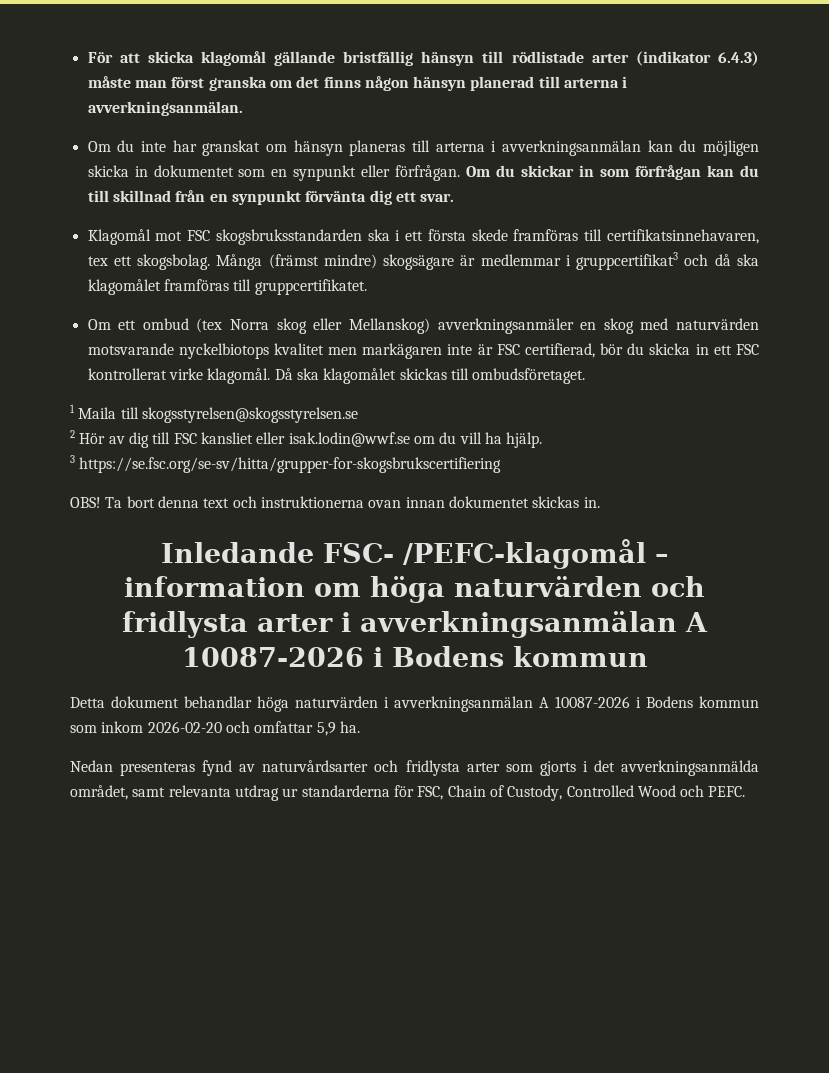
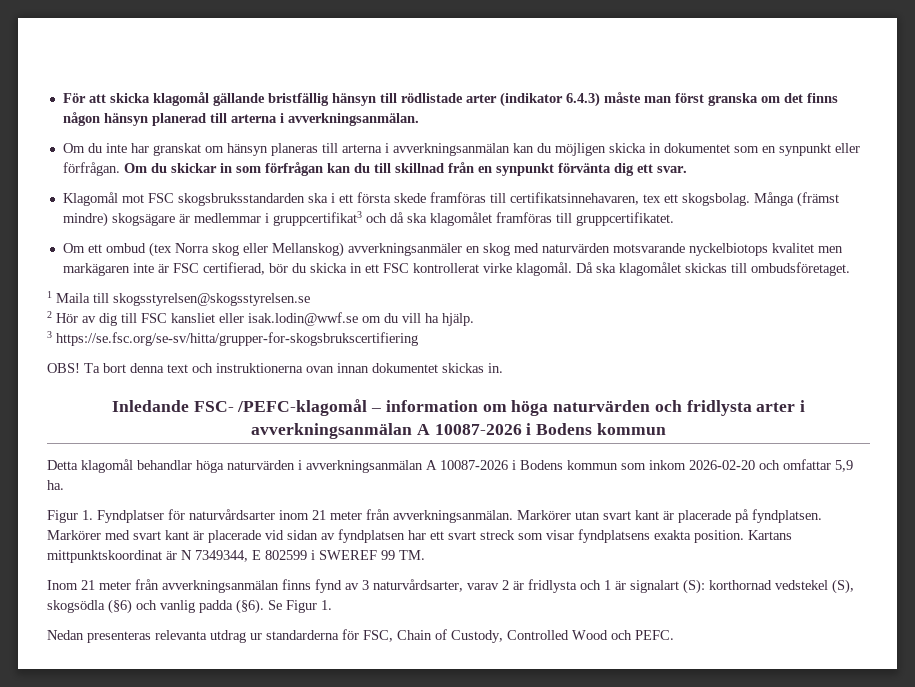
[111,696,179,708] dokument -> [81,459,133,473] klagomål
[70,760,759,776] [70,785,166,800] Nedan presenteras fynd av naturvårdsarter och fridlysta arter som gjorts i det avverkningsanmälda området, samt -> [47,509,822,523] [47,529,792,543] [47,550,425,563] [47,579,854,594] [47,599,332,614] [47,630,151,643] Figur 1. Fyndplatser för naturvårdsarter inom 21 meter från avverkningsanmälan. Markörer utan svart kant är placerade på fyndplatsen. Markörer med svart kant är placerade vid sidan av fyndplatsen har ett svart streck som visar fyndplatsens exakta position. Kartans mittpunktskoordinat är N 7349344, E 802599 i SWEREF 99 TM. // Inom 21 meter från avverkningsanmälan finns fynd av 3 naturvårdsarter, varav 2 är fridlysta och 1 är signalart (S): korthornad vedstekel (S), skogsödla (§6) och vanlig padda (§6). Se Figur 1. // Nedan presenteras

